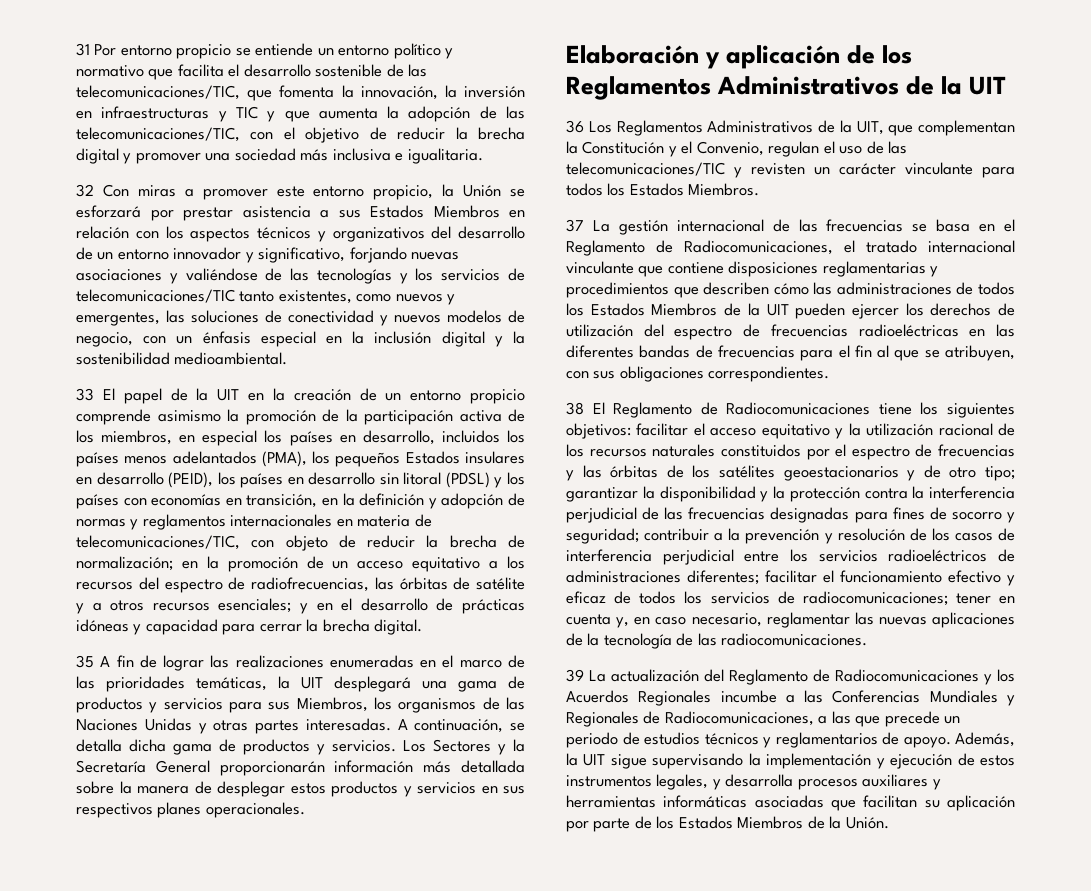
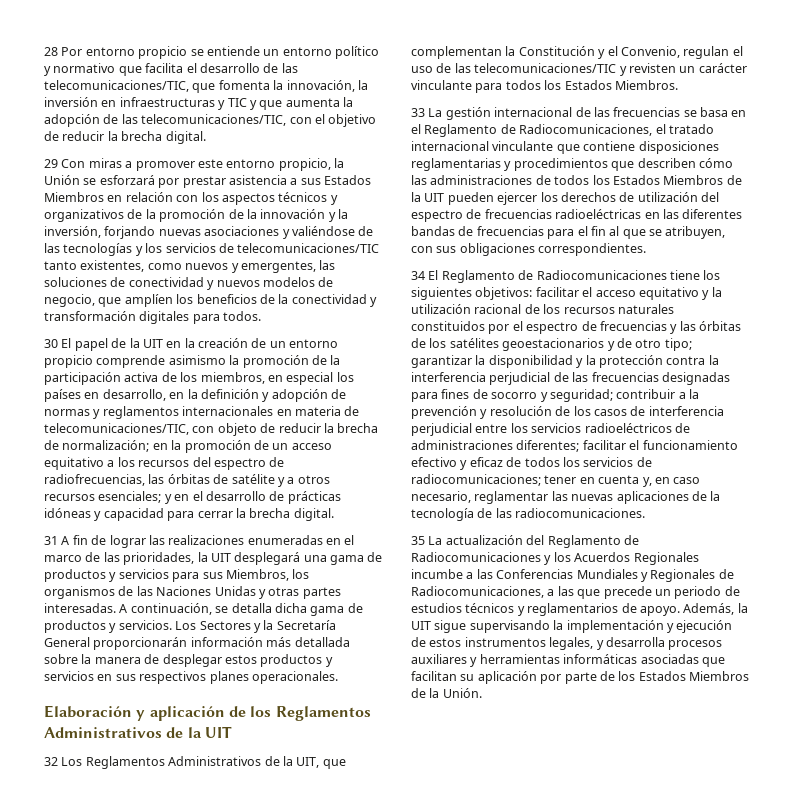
[76,43,90,56] 31 -> [44,47,58,56] 28
[315,64,383,77] sostenible -> (260, 68) none
[76,148,483,164] [76,184,94,197] digital y promover una sociedad más inclusiva e igualitaria. // 32 -> [165,131,206,144] [44,159,58,168] digital. // 29
[431,226,525,239] [76,247,346,263] del desarrollo de un entorno innovador y significativo, -> [127,209,348,222] [44,226,101,238] de la promoción de la innovación y la inversión,
[143,331,525,347] [76,352,288,365] [76,388,94,401] con un énfasis especial en la inclusión digital y la sostenibilidad medioambiental. // 33 -> [98,294,377,307] [44,311,262,324] [44,339,58,348] que amplíen los beneficios de la conectividad y transformación digitales para todos. // 30
[441,430,525,443] [76,451,525,467] [76,472,525,488] [76,494,318,509] incluidos los países menos adelantados (PMA), los pequeños Estados insulares en desarrollo (PEID), los países en desarrollo sin litoral (PDSL) y los países con economías en transición, -> (166, 395) none
[76,655,94,668] 35 -> [44,536,58,545] 31
[106,676,267,692] prioridades temáticas, -> [123,552,195,565] prioridades,
[566,120,584,133] 36 -> [44,757,58,766] 32
[566,219,584,232] 37 -> [411,108,425,117] 33
[566,402,584,415] 38 -> [411,271,425,280] 34
[566,669,584,682] 39 -> [411,536,425,545] 35

